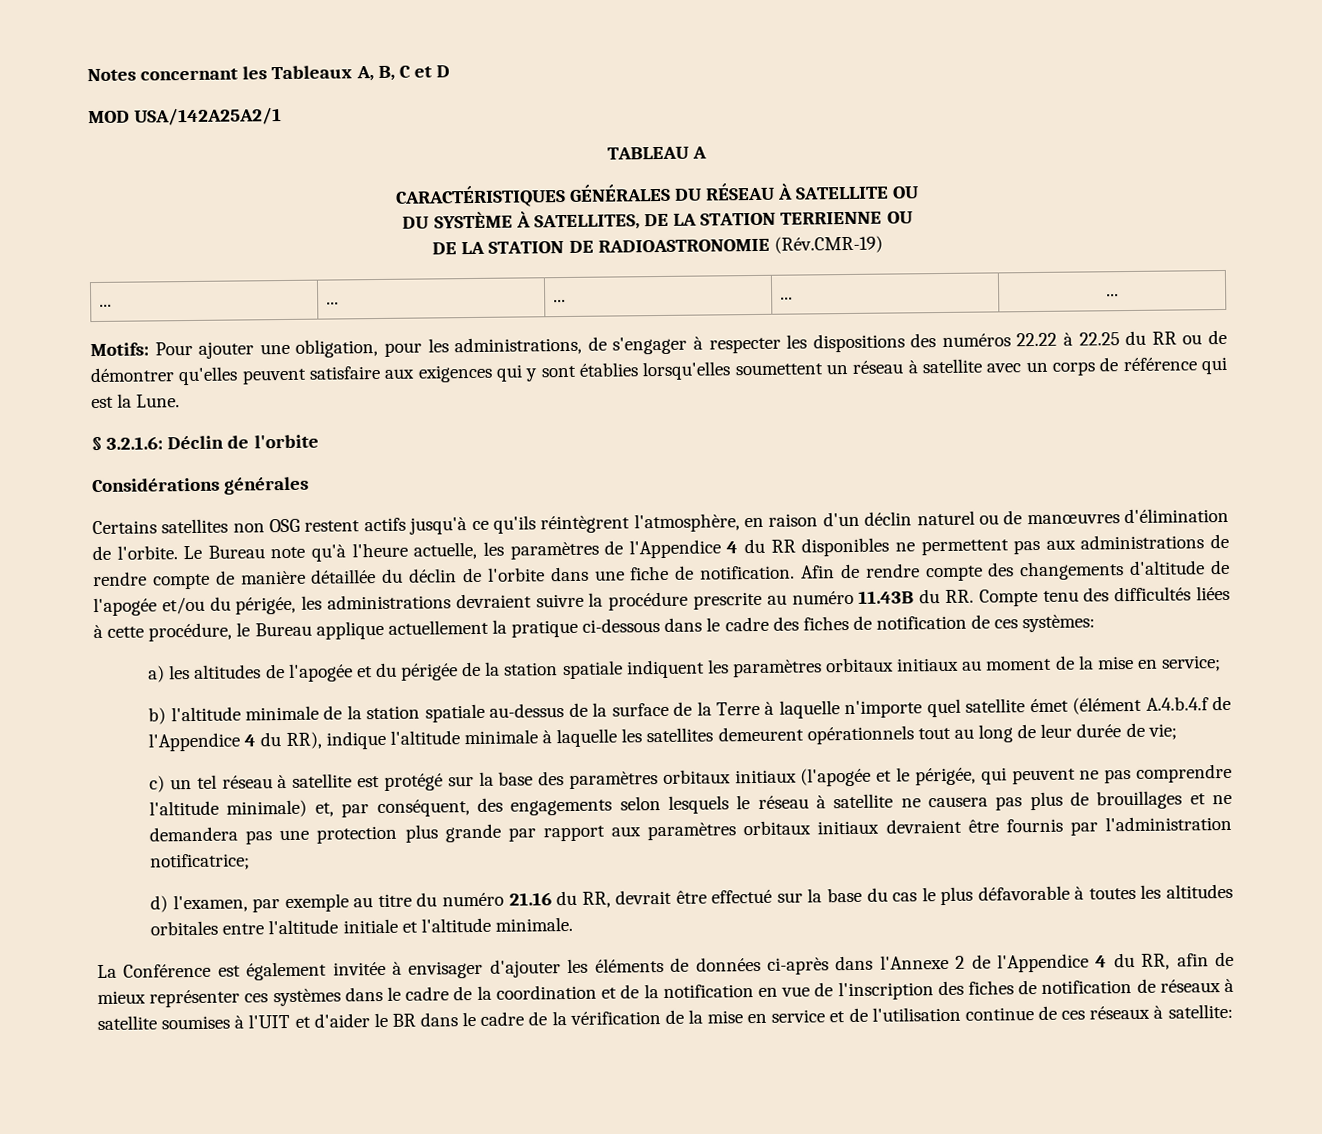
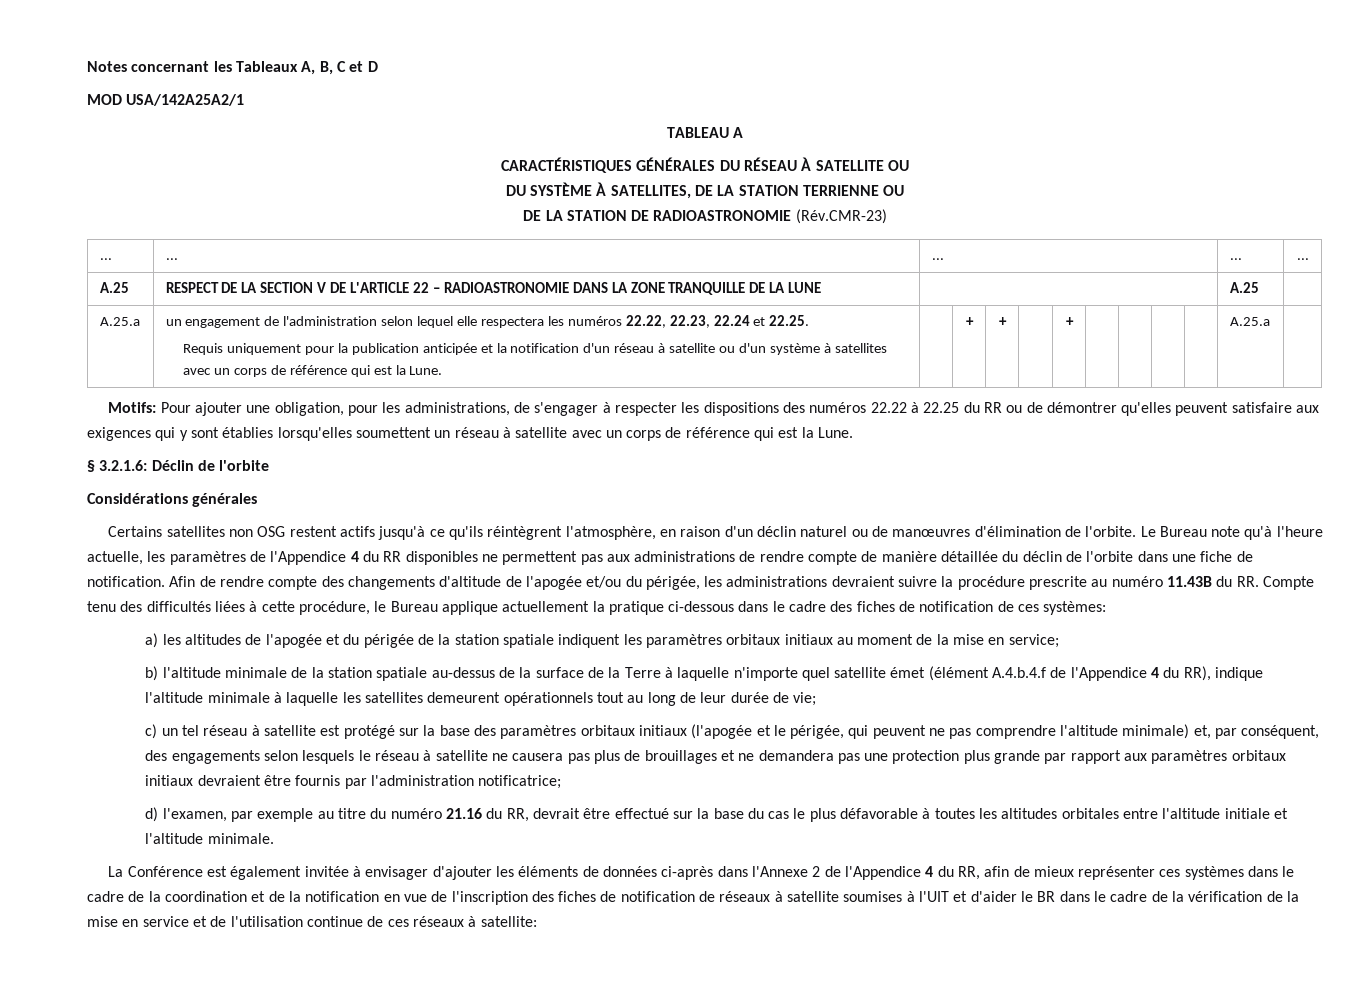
[773,235,883,254] (Rév.CMR-19) -> [795,209,887,224] (Rév.CMR-23)
(1119, 295) none -> [99,282,129,293] [165,282,822,295] [1229,282,1259,293] [99,317,140,326] [165,315,810,328] [183,343,887,355] [183,365,443,377] [965,317,974,326] [998,317,1007,326] [1065,317,1074,326] [1229,317,1270,326] // A.25 | RESPECT DE LA SECTION V DE L'ARTICLE 22 – RADIOASTRONOMIE DANS LA ZONE TRANQUILLE DE LA LUNE | | A.25 | // A.25.a | un engagement de l'administration selon lequel elle respectera les numéros 22.22, 22.23, 22.24 et 22.25. // Requis uniquement pour la publication anticipée et la notification d'un réseau à satellite ou d'un système à satellites avec un corps de référence qui est la Lune. | | + | + | | + | | | | | A.25.a |

